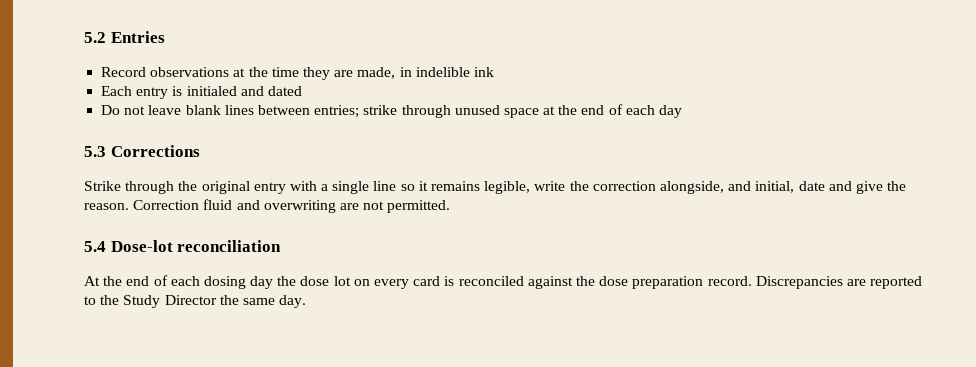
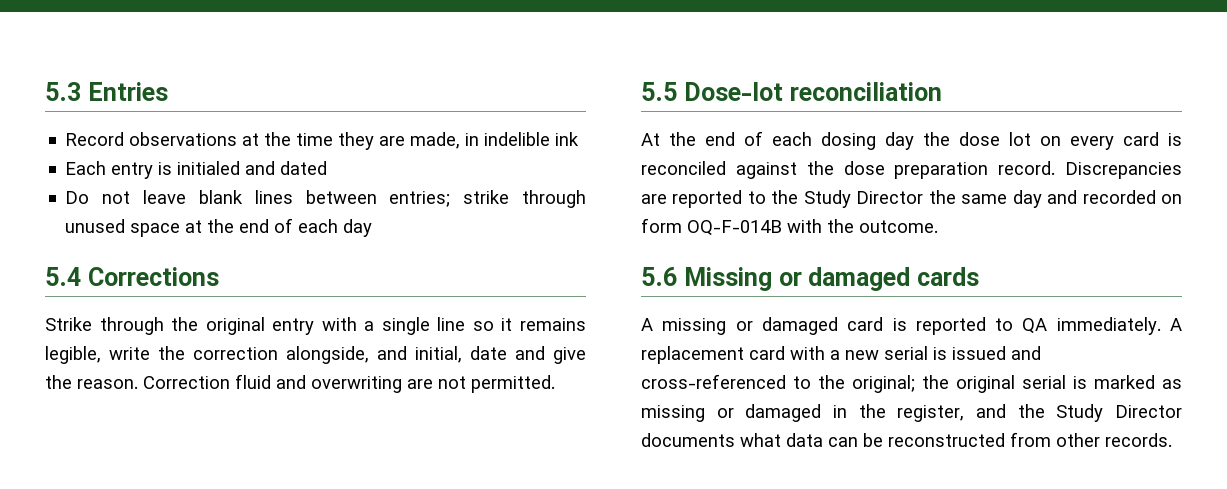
[84,32,106,43] 5.2 -> [45,82,81,101] 5.3
[84,146,106,157] 5.3 -> [45,267,81,286] 5.4
[84,241,106,252] 5.4 -> [641,82,677,101] 5.5
[279,295,307,308] day. -> [1012,190,1182,208] [641,218,938,236] [641,267,979,291] [641,317,1182,335] [641,346,1041,364] [641,374,1182,393] [641,404,1182,422] [641,432,1172,447] day and recorded on form OQ-F-014B with the outcome. // 5.6 Missing or damaged cards // A missing or damaged card is reported to QA immediately. A replacement card with a new serial is issued and cross-referenced to the original; the original serial is marked as missing or damaged in the register, and the Study Director documents what data can be reconstructed from other records.

